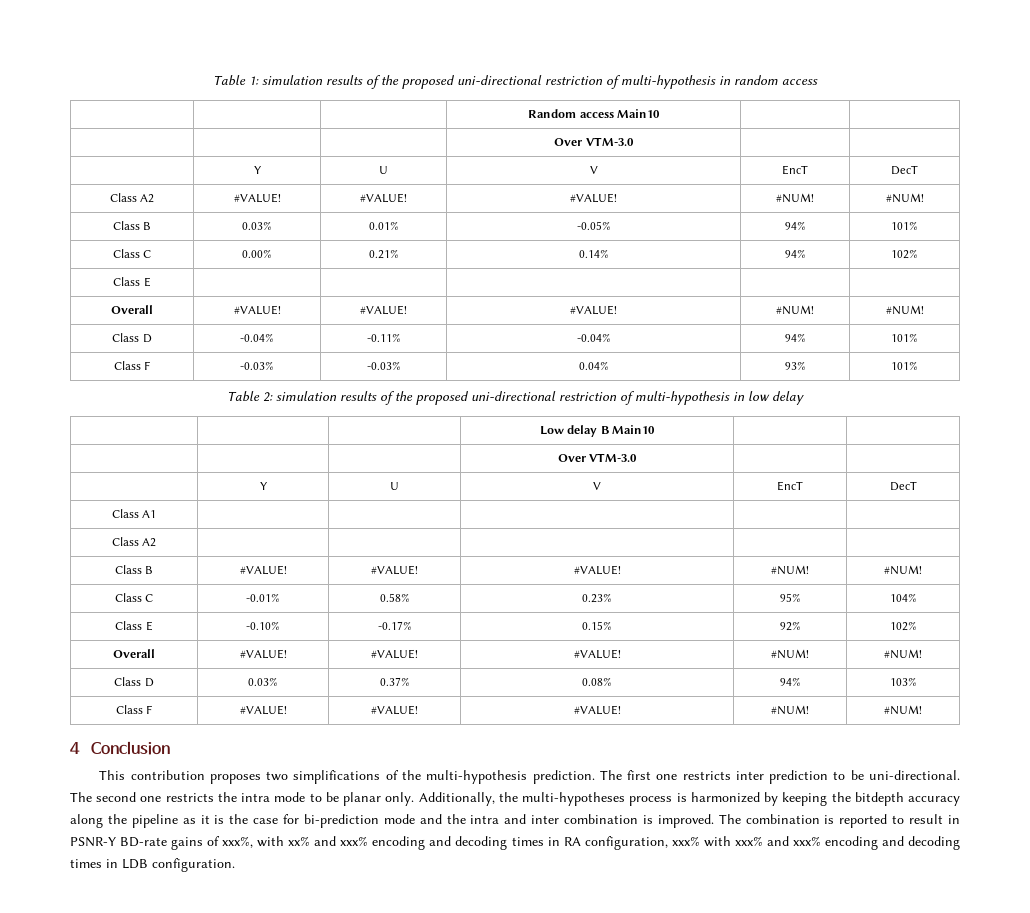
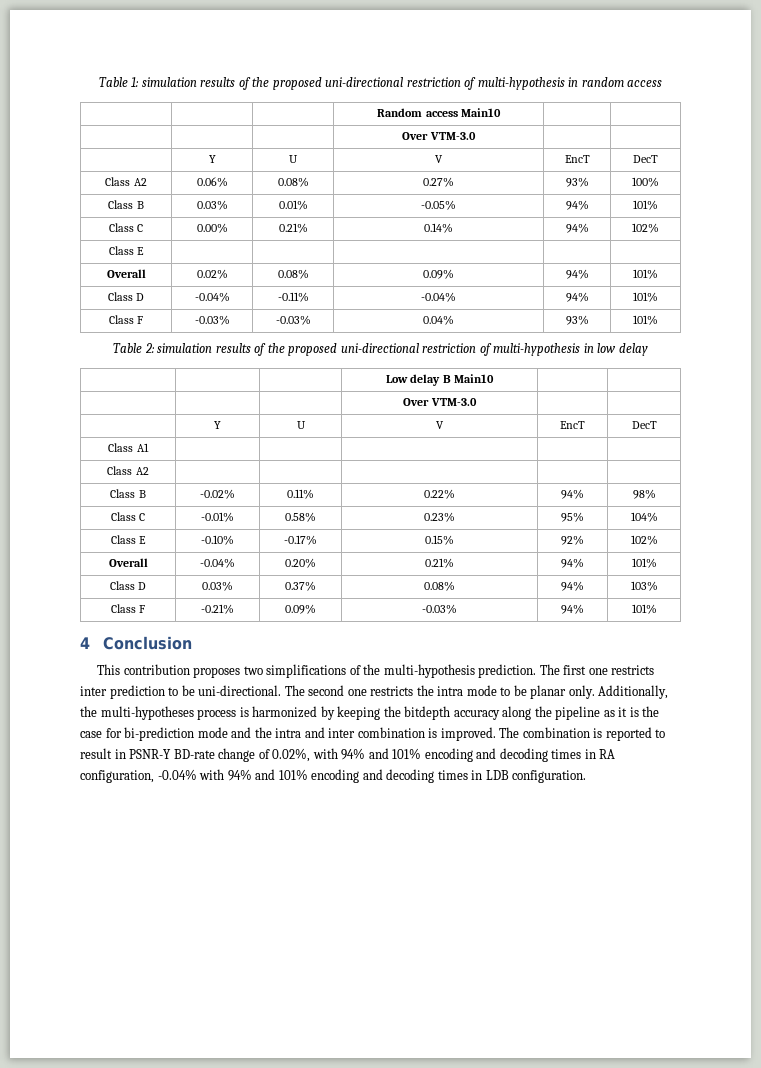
[233,193,281,203] [360,193,407,203] [570,193,617,203] [776,193,814,203] [885,193,924,203] #VALUE! | #VALUE! | #VALUE! | #NUM! | #NUM! -> [196,177,228,187] [277,177,309,187] [423,177,454,187] [565,177,589,187] [632,177,659,187] 0.06% | 0.08% | 0.27% | 93% | 100%
[233,305,281,315] [360,305,407,315] [570,305,617,315] [776,305,814,315] [885,305,924,315] #VALUE! | #VALUE! | #VALUE! | #NUM! | #NUM! -> [196,269,228,279] [277,269,309,279] [423,269,454,279] [565,269,589,279] [633,269,658,279] 0.02% | 0.08% | 0.09% | 94% | 101%
[239,565,287,575] [371,565,418,575] [573,565,621,575] [771,565,809,575] [884,565,922,575] #VALUE! | #VALUE! | #VALUE! | #NUM! | #NUM! -> [200,489,235,499] [287,489,314,499] [424,489,455,499] [561,489,584,499] [632,489,656,499] -0.02% | 0.11% | 0.22% | 94% | 98%
[239,649,287,659] [371,649,418,659] [573,649,621,659] [771,649,809,659] [884,649,922,659] #VALUE! | #VALUE! | #VALUE! | #NUM! | #NUM! -> [200,558,235,568] [285,558,316,568] [425,558,454,568] [561,558,584,568] [631,558,657,568] -0.04% | 0.20% | 0.21% | 94% | 101%
[239,705,287,715] [371,705,418,715] [573,705,621,715] [771,705,809,715] [884,705,922,715] #VALUE! | #VALUE! | #VALUE! | #NUM! | #NUM! -> [201,604,234,614] [285,604,316,614] [422,604,457,614] [561,604,584,614] [631,604,657,614] -0.21% | 0.09% | -0.03% | 94% | 101%
[171,836,369,850] gains of xxx%, with xx% and xxx% -> [218,748,422,762] change of 0.02%, with 94% and 101%
[671,836,821,847] xxx% with xxx% and xxx% -> [157,769,308,781] -0.04% with 94% and 101%

